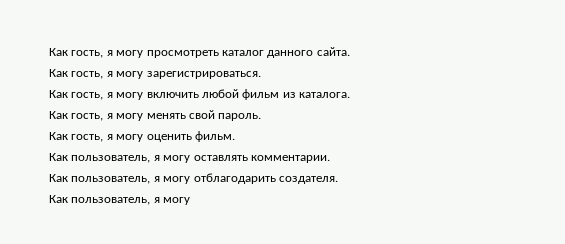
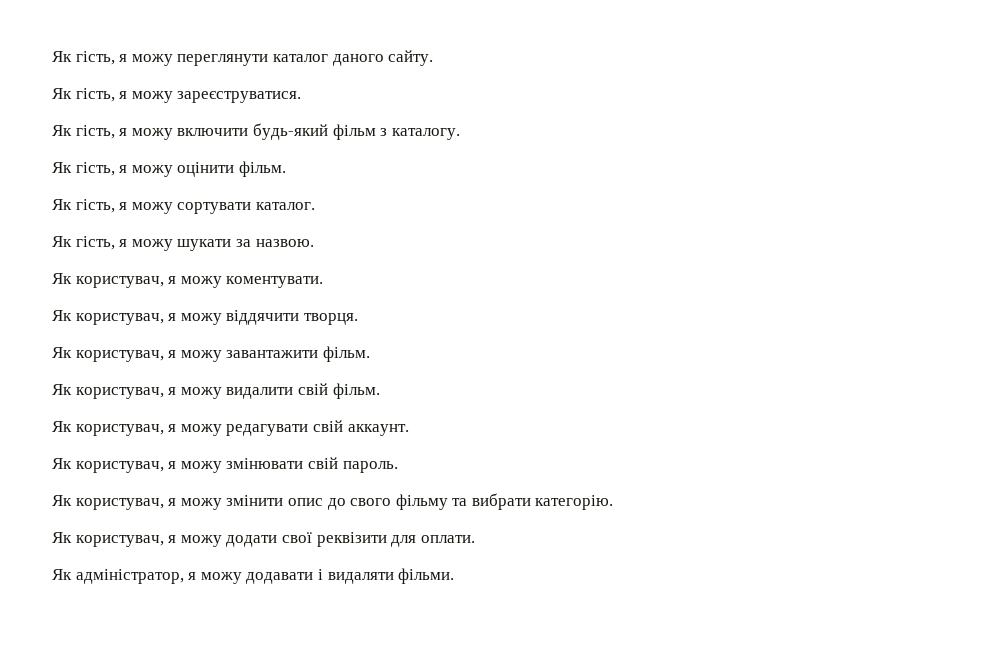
[49,47,350,58] [49,69,261,79] [49,89,350,100] [49,110,262,121] [49,131,235,142] [49,153,330,163] [49,173,338,184] [49,195,191,205] Как гость, я могу просмотреть каталог данного сайта. // Как гость, я могу зарегистрироваться. // Как гость, я могу включить любой фильм из каталога. // Как гость, я могу менять свой пароль. // Как гость, я могу оценить фильм. // Как пользователь, я могу оставлять комментарии. // Как пользователь, я могу отблагодарить создателя. // Как пользователь, я могу -> [52,50,434,66] [52,88,302,103] [52,123,460,140] [52,161,286,177] [52,199,315,214] [52,236,314,251] [52,273,324,288] [52,310,358,325] [52,346,370,362] [52,383,380,399] [52,420,409,436] [52,457,398,473] [52,493,614,510] [52,532,475,547] [52,568,455,584] Як гість, я можу переглянути каталог даного сайту. // Як гість, я можу зареєструватися. // Як гість, я можу включити будь-який фільм з каталогу. // Як гість, я можу оцінити фільм. // Як гість, я можу сортувати каталог. // Як гість, я можу шукати за назвою. // Як користувач, я можу коментувати. // Як користувач, я можу віддячити творця. // Як користувач, я можу завантажити фільм. // Як користувач, я можу видалити свій фільм. // Як користувач, я можу редагувати свій аккаунт. // Як користувач, я можу змінювати свій пароль. // Як користувач, я можу змінити опис до свого фільму та вибрати категорію. // Як користувач, я можу додати свої реквізити для оплати. // Як адміністратор, я можу додавати і видаляти фільми.

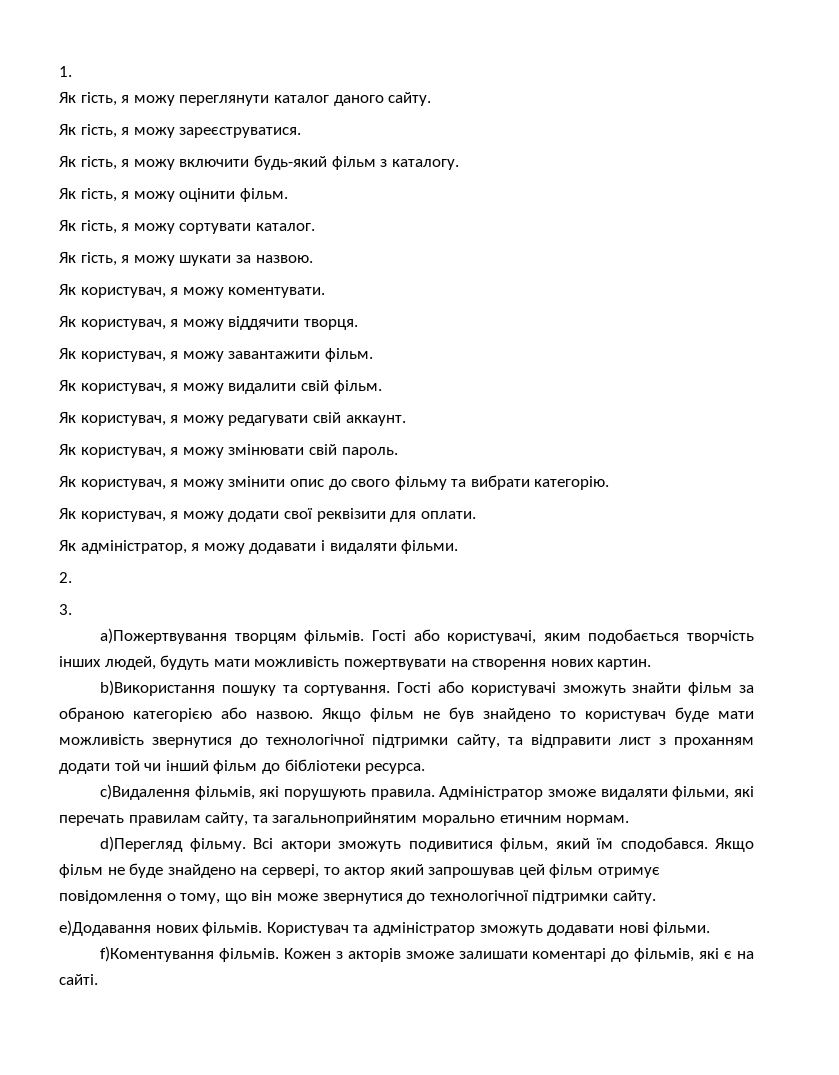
(52, 56) none -> [59,66,72,77] 1. //
(455, 576) none -> [59,572,72,583] [59,604,72,615] [100,628,754,644] [59,655,652,670] [100,680,754,696] [59,707,754,722] [59,734,755,748] [59,759,426,774] [100,784,754,800] [59,812,630,826] [100,836,754,852] [59,863,661,878] [59,890,656,904] [59,920,711,936] [100,946,754,962] [59,974,98,985] // 2. // 3. // a)Пожертвування творцям фільмів. Гості або користувачі, яким подобається творчість інших людей, будуть мати можливість пожертвувати на створення нових картин. // b)Використання пошуку та сортування. Гості або користувачі зможуть знайти фільм за обраною категорією або назвою. Якщо фільм не був знайдено то користувач буде мати можливість звернутися до технологічної підтримки сайту, та відправити лист з проханням додати той чи інший фільм до бібліотеки ресурса. // c)Видалення фільмів, які порушують правила. Адміністратор зможе видаляти фільми, які перечать правилам сайту, та загальноприйнятим морально етичним нормам. // d)Перегляд фільму. Всі актори зможуть подивитися фільм, який їм сподобався. Якщо фільм не буде знайдено на сервері, то актор який запрошував цей фільм отримує повідомлення о тому, що він може звернутися до технологічної підтримки сайту. // e)Додавання нових фільмів. Користувач та адміністратор зможуть додавати нові фільми. // f)Коментування фільмів. Кожен з акторів зможе залишати коментарі до фільмів, які є на сайті.

